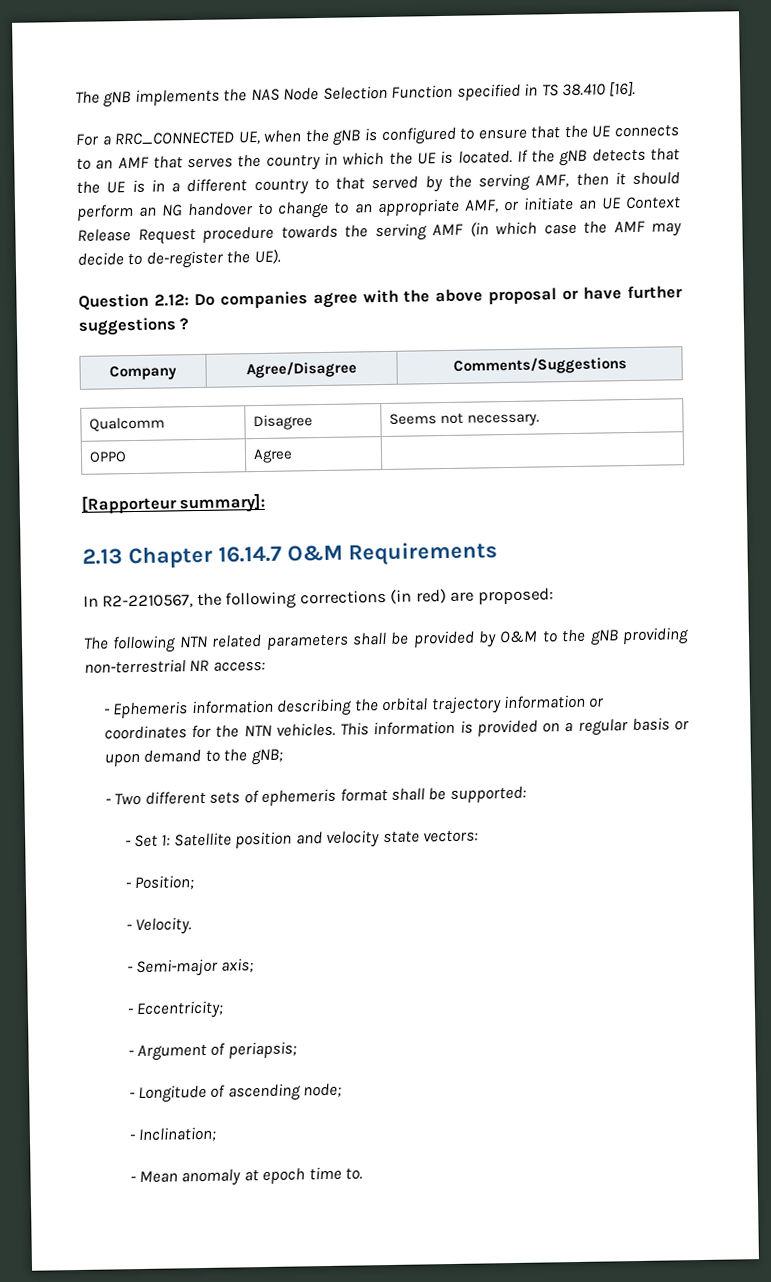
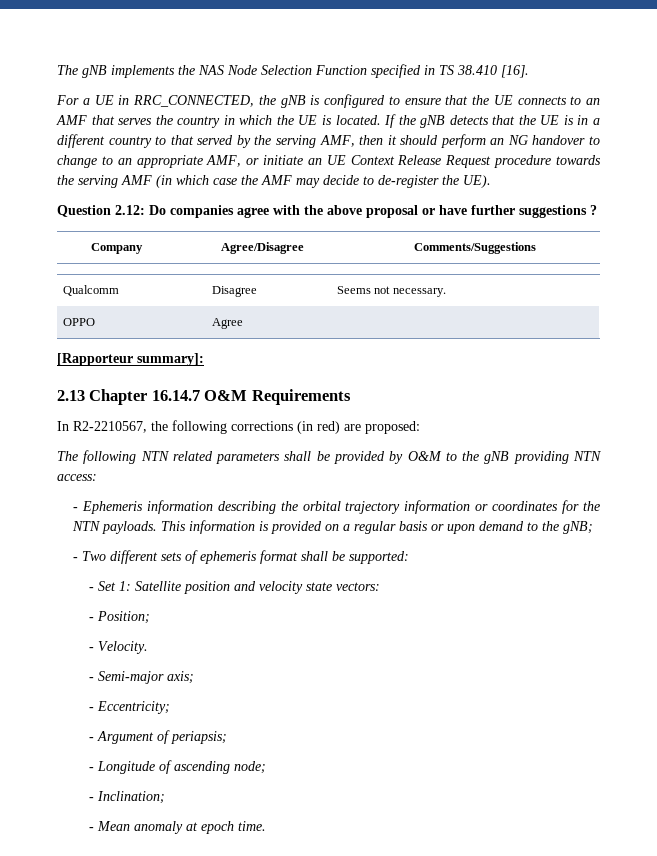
[114,129,302,146] RRC_CONNECTED UE, when -> [94,95,254,107] UE in RRC_CONNECTED,
[84,659,210,674] non-terrestrial NR -> [573,451,601,461] NTN
[275,722,336,737] vehicles. -> [101,521,157,534] payloads.
[308,1166,364,1181] time to. -> [237,821,266,831] time.

